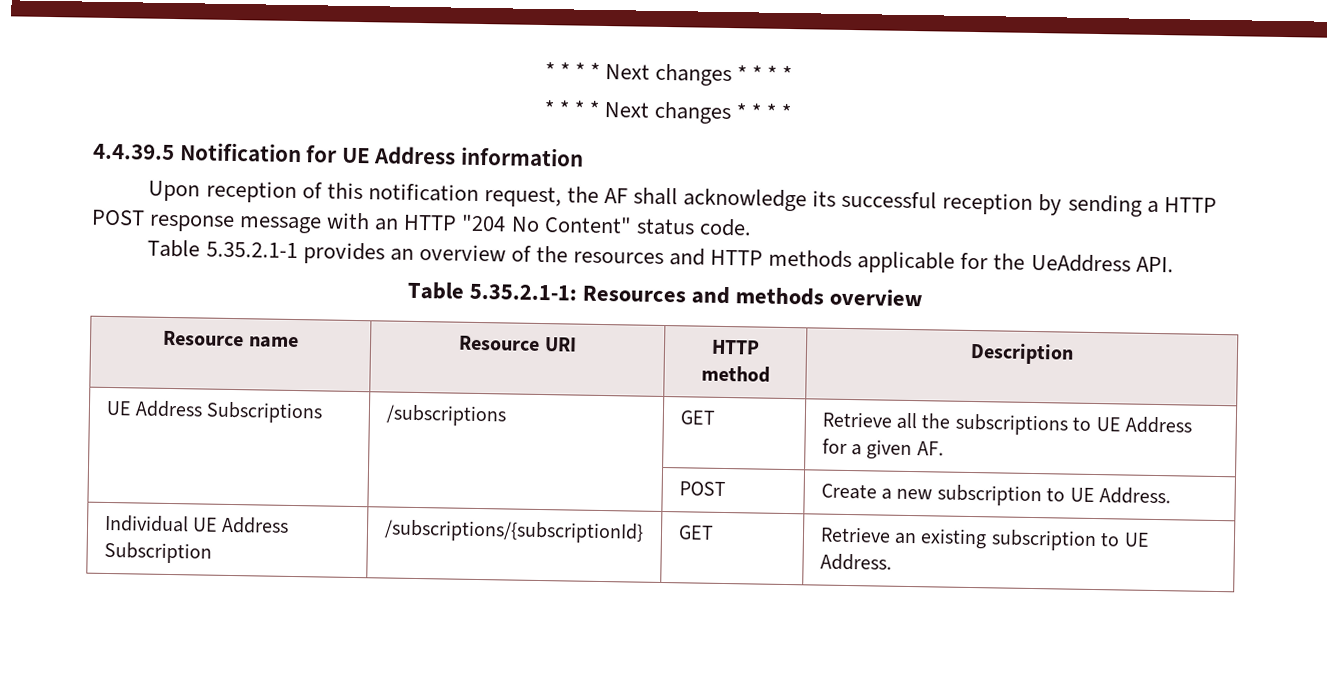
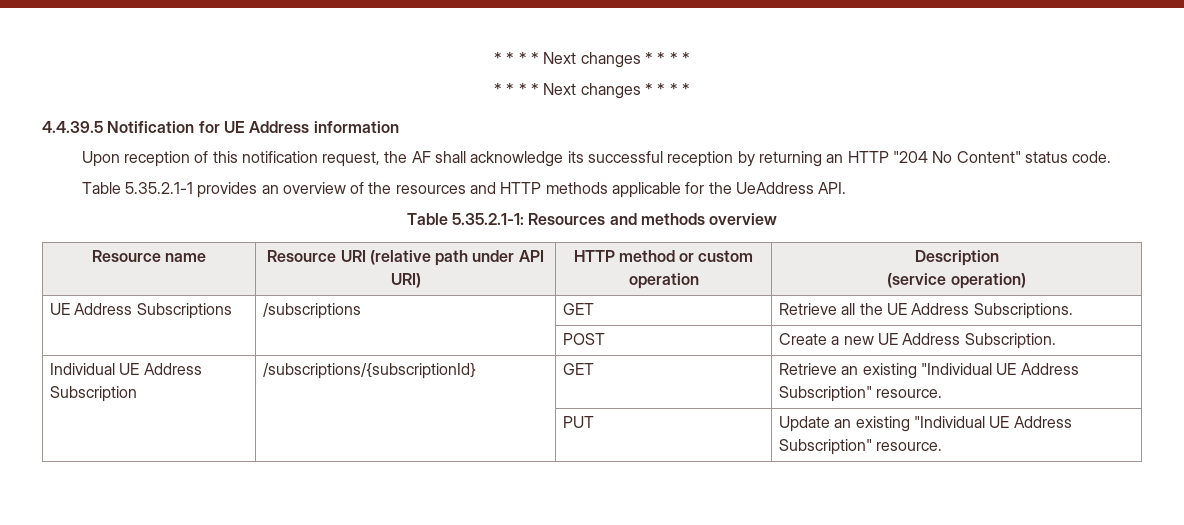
[1067,194,1217,217] [91,209,371,234] sending a HTTP POST response message with -> [759,151,823,167] returning
(577, 344) none -> [369,250,544,266] [390,273,421,288] (relative path under API URI)
(770, 374) none -> [679,250,754,262] [628,273,699,289] or custom operation
(1074, 353) none -> [887,273,1026,289] // (service operation)
[954,413,1193,436] [821,438,944,461] subscriptions to UE Address for a given AF. -> [886,303,1073,319] UE Address Subscriptions.
[936,484,1172,507] subscription to UE Address. -> [877,333,1056,349] UE Address Subscription.
[990,529,1150,552] [819,553,892,571] subscription to UE Address. -> [920,363,1079,375] [779,386,943,402] [563,416,595,428] [779,416,1072,432] [779,439,943,455] "Individual UE Address Subscription" resource. // | | PUT | Update an existing "Individual UE Address Subscription" resource.

